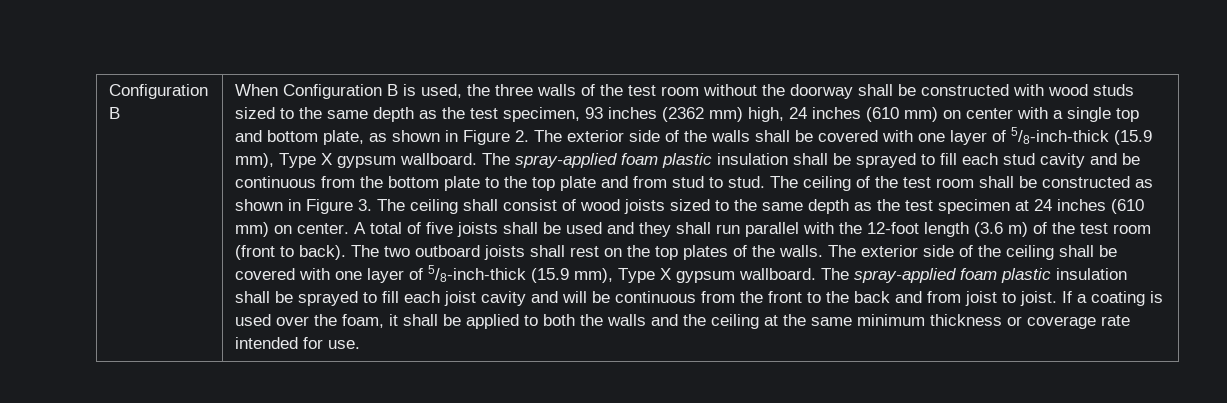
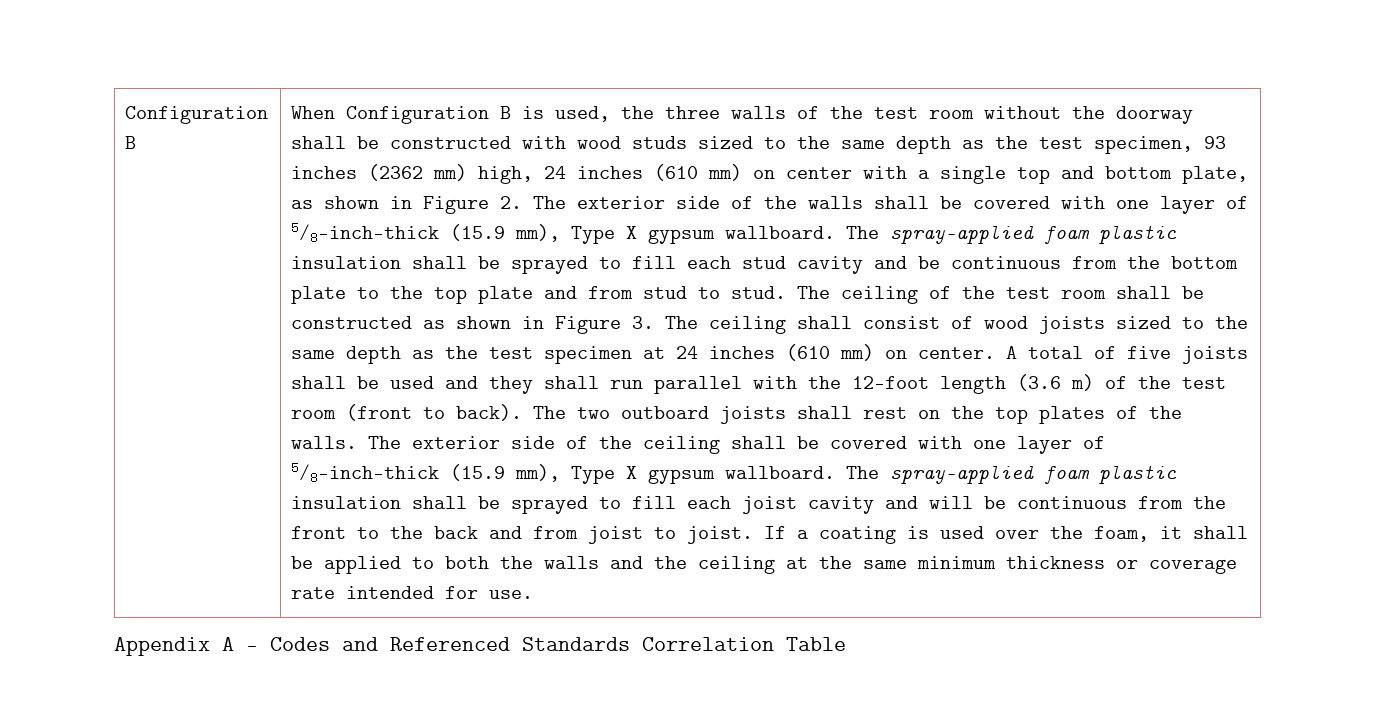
(361, 344) none -> [114,637,846,656] // Appendix A – Codes and Referenced Standards Correlation Table

